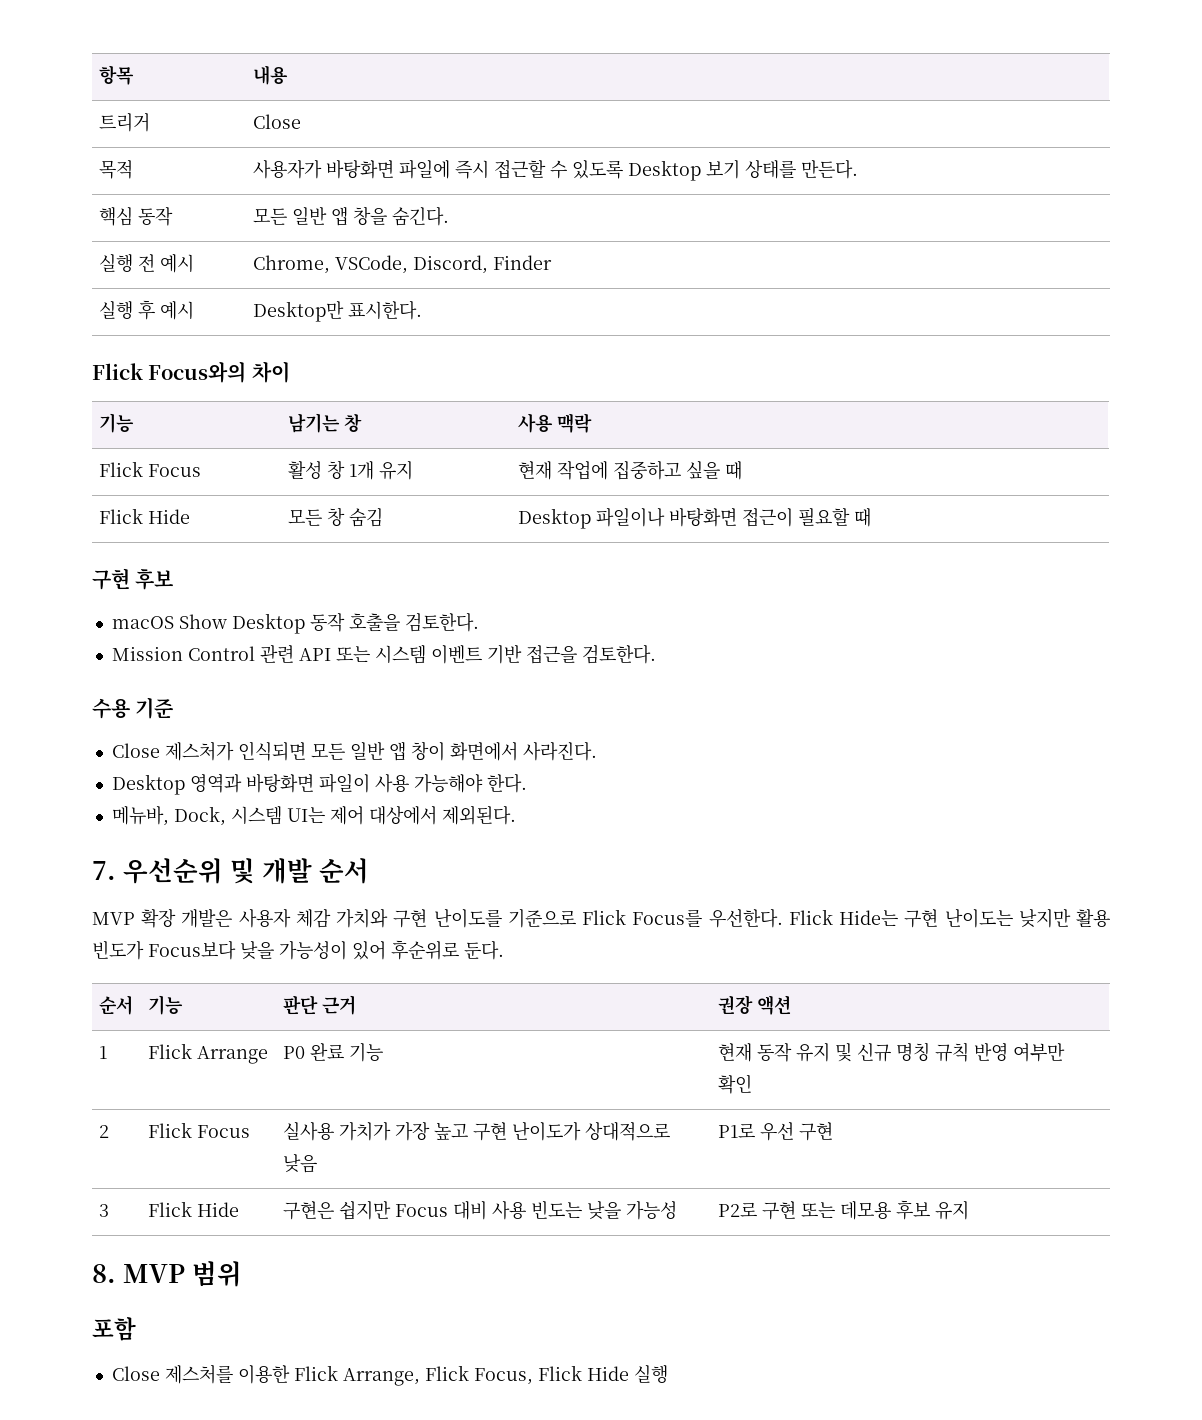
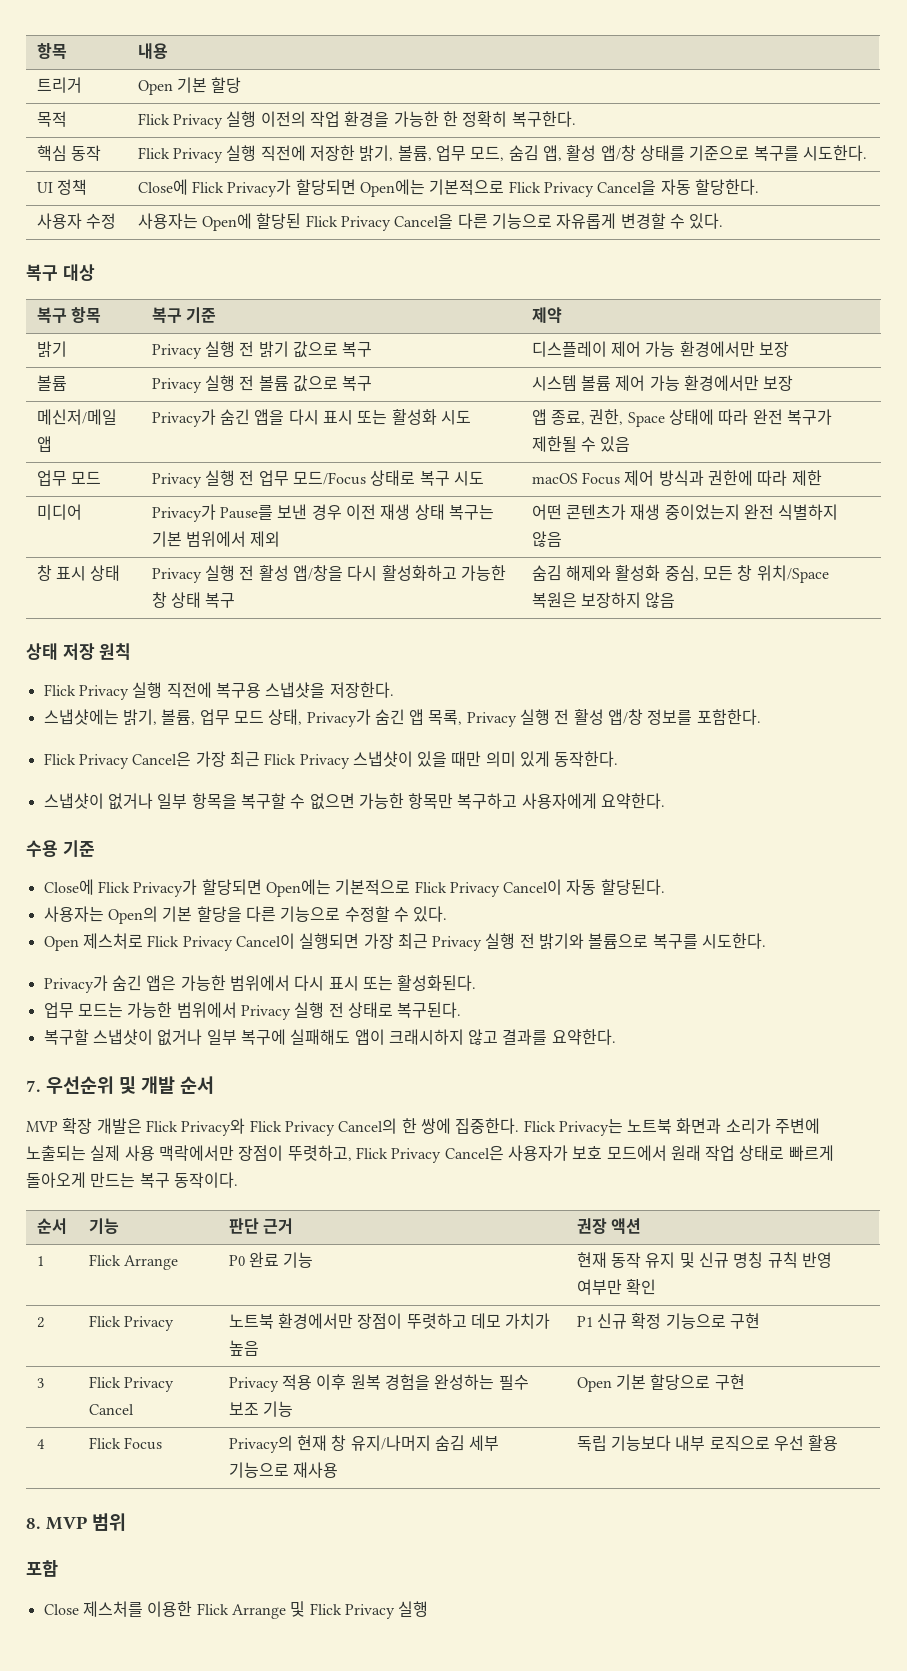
[253,114,302,129] [99,160,134,179] [253,159,859,181] [99,207,174,226] [253,206,450,226] [99,254,195,273] [253,255,553,274] [99,300,195,320] [253,300,423,322] [92,361,290,383] [99,413,135,433] [288,413,363,433] [518,413,593,433] [99,461,202,477] [288,460,414,480] [518,461,743,480] [99,508,191,524] [288,507,384,527] [518,507,872,529] [92,568,174,590] [111,612,479,634] [111,644,656,664] [92,697,174,719] [111,741,597,761] [111,773,527,795] [111,805,516,826] Close // 목적 | 사용자가 바탕화면 파일에 즉시 접근할 수 있도록 Desktop 보기 상태를 만든다. // 핵심 동작 | 모든 일반 앱 창을 숨긴다. // 실행 전 예시 | Chrome, VSCode, Discord, Finder // 실행 후 예시 | Desktop만 표시한다. // Flick Focus와의 차이 // 기능 | 남기는 창 | 사용 맥락 // Flick Focus | 활성 창 1개 유지 | 현재 작업에 집중하고 싶을 때 // Flick Hide | 모든 창 숨김 | Desktop 파일이나 바탕화면 접근이 필요할 때 // 구현 후보 // macOS Show Desktop 동작 호출을 검토한다. // Mission Control 관련 API 또는 시스템 이벤트 기반 접근을 검토한다. // 수용 기준 // Close 제스처가 인식되면 모든 일반 앱 창이 화면에서 사라진다. // Desktop 영역과 바탕화면 파일이 사용 가능해야 한다. // 메뉴바, Dock, 시스템 UI는 제어 대상에서 제외된다. -> [137,77,242,95] [36,111,67,127] [137,111,576,129] [36,145,102,161] [137,145,867,163] [36,179,88,195] [137,179,759,197] [36,213,117,229] [137,213,724,231] [26,264,95,281] [36,307,102,323] [151,307,217,323] [531,307,562,323] [36,341,67,358] [151,341,373,359] [531,341,789,357] [36,375,67,391] [151,375,373,393] [531,375,794,391] [36,409,117,425] [36,436,52,452] [151,409,471,427] [531,409,832,427] [531,436,631,452] [36,470,102,486] [151,470,484,488] [531,470,822,486] [36,504,82,520] [151,504,494,522] [151,531,281,547] [531,504,839,520] [531,531,562,547] [36,565,121,581] [151,565,506,583] [151,592,236,608] [531,565,829,583] [531,592,676,608] [26,643,132,660] [43,682,394,700] [43,709,761,727] [43,751,619,769] [43,793,666,810] [26,840,95,857] [43,879,665,897] [43,906,448,924] [43,933,767,951] [43,975,477,993] [43,1002,462,1020] [43,1029,616,1046] Open 기본 할당 // 목적 | Flick Privacy 실행 이전의 작업 환경을 가능한 한 정확히 복구한다. // 핵심 동작 | Flick Privacy 실행 직전에 저장한 밝기, 볼륨, 업무 모드, 숨김 앱, 활성 앱/창 상태를 기준으로 복구를 시도한다. // UI 정책 | Close에 Flick Privacy가 할당되면 Open에는 기본적으로 Flick Privacy Cancel을 자동 할당한다. // 사용자 수정 | 사용자는 Open에 할당된 Flick Privacy Cancel을 다른 기능으로 자유롭게 변경할 수 있다. // 복구 대상 // 복구 항목 | 복구 기준 | 제약 // 밝기 | Privacy 실행 전 밝기 값으로 복구 | 디스플레이 제어 가능 환경에서만 보장 // 볼륨 | Privacy 실행 전 볼륨 값으로 복구 | 시스템 볼륨 제어 가능 환경에서만 보장 // 메신저/메일 앱 | Privacy가 숨긴 앱을 다시 표시 또는 활성화 시도 | 앱 종료, 권한, Space 상태에 따라 완전 복구가 제한될 수 있음 // 업무 모드 | Privacy 실행 전 업무 모드/Focus 상태로 복구 시도 | macOS Focus 제어 방식과 권한에 따라 제한 // 미디어 | Privacy가 Pause를 보낸 경우 이전 재생 상태 복구는 기본 범위에서 제외 | 어떤 콘텐츠가 재생 중이었는지 완전 식별하지 않음 // 창 표시 상태 | Privacy 실행 전 활성 앱/창을 다시 활성화하고 가능한 창 상태 복구 | 숨김 해제와 활성화 중심, 모든 창 위치/Space 복원은 보장하지 않음 // 상태 저장 원칙 // Flick Privacy 실행 직전에 복구용 스냅샷을 저장한다. // 스냅샷에는 밝기, 볼륨, 업무 모드 상태, Privacy가 숨긴 앱 목록, Privacy 실행 전 활성 앱/창 정보를 포함한다. // Flick Privacy Cancel은 가장 최근 Flick Privacy 스냅샷이 있을 때만 의미 있게 동작한다. // 스냅샷이 없거나 일부 항목을 복구할 수 없으면 가능한 항목만 복구하고 사용자에게 요약한다. // 수용 기준 // Close에 Flick Privacy가 할당되면 Open에는 기본적으로 Flick Privacy Cancel이 자동 할당된다. // 사용자는 Open의 기본 할당을 다른 기능으로 수정할 수 있다. // Open 제스처로 Flick Privacy Cancel이 실행되면 가장 최근 Privacy 실행 전 밝기와 볼륨으로 복구를 시도한다. // Privacy가 숨긴 앱은 가능한 범위에서 다시 표시 또는 활성화된다. // 업무 모드는 가능한 범위에서 Privacy 실행 전 상태로 복구된다. // 복구할 스냅샷이 없거나 일부 복구에 실패해도 앱이 크래시하지 않고 결과를 요약한다.
[238,908,1111,928] [92,940,504,960] 사용자 체감 가치와 구현 난이도를 기준으로 Flick Focus를 우선한다. Flick Hide는 구현 난이도는 낮지만 활용 빈도가 Focus보다 낮을 가능성이 있어 후순위로 둔다. -> [145,1118,821,1136] [26,1145,834,1163] [26,1172,238,1188] Flick Privacy와 Flick Privacy Cancel의 한 쌍에 집중한다. Flick Privacy는 노트북 화면과 소리가 주변에 노출되는 실제 사용 맥락에서만 장점이 뚜렷하고, Flick Privacy Cancel은 사용자가 보호 모드에서 원래 작업 상태로 빠르게 돌아오게 만드는 복구 동작이다.
[197,1125,251,1138] [283,1122,671,1141] [283,1154,318,1173] [718,1122,834,1141] [99,1204,110,1217] [148,1201,240,1217] [283,1200,678,1220] [718,1200,970,1220] Focus | 실사용 가치가 가장 높고 구현 난이도가 상대적으로 낮음 | P1로 우선 구현 // 3 | Flick Hide | 구현은 쉽지만 Focus 대비 사용 빈도는 낮을 가능성 | P2로 구현 또는 데모용 후보 유지 -> [124,1316,175,1331] [228,1313,551,1329] [228,1340,259,1356] [576,1313,760,1329] [36,1378,44,1388] [88,1376,175,1392] [88,1404,134,1415] [228,1374,529,1392] [228,1401,294,1417] [576,1374,745,1392] [36,1439,45,1449] [88,1437,163,1450] [228,1435,500,1453] [228,1462,339,1478] [576,1435,839,1451] Privacy | 노트북 환경에서만 장점이 뚜렷하고 데모 가치가 높음 | P1 신규 확정 기능으로 구현 // 3 | Flick Privacy Cancel | Privacy 적용 이후 원복 경험을 완성하는 필수 보조 기능 | Open 기본 할당으로 구현 // 4 | Flick Focus | Privacy의 현재 창 유지/나머지 숨김 세부 기능으로 재사용 | 독립 기능보다 내부 로직으로 우선 활용
[342,1365,629,1386] Arrange, Flick Focus, Flick Hide -> [231,1601,395,1619] Arrange 및 Flick Privacy

